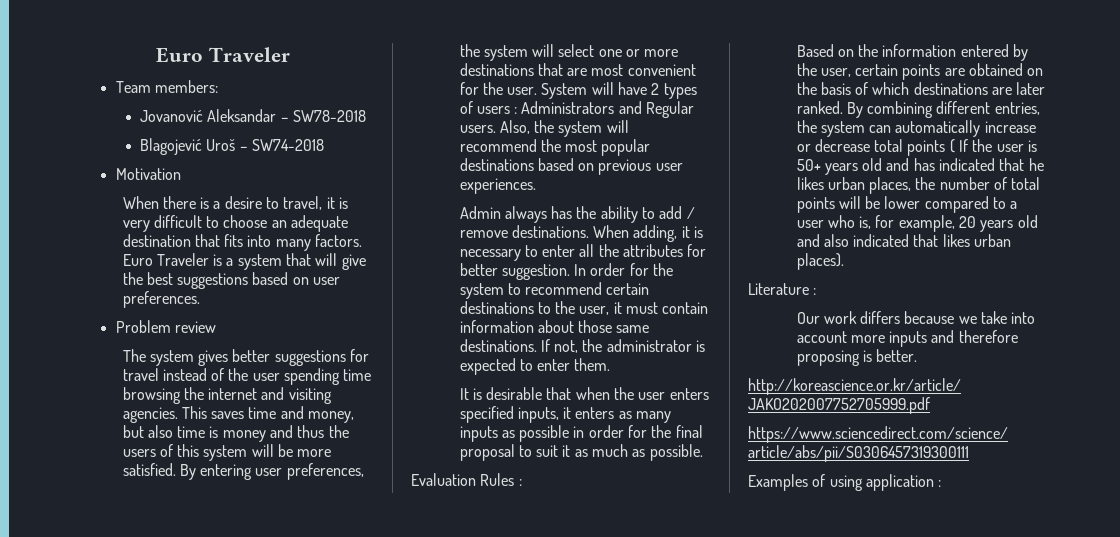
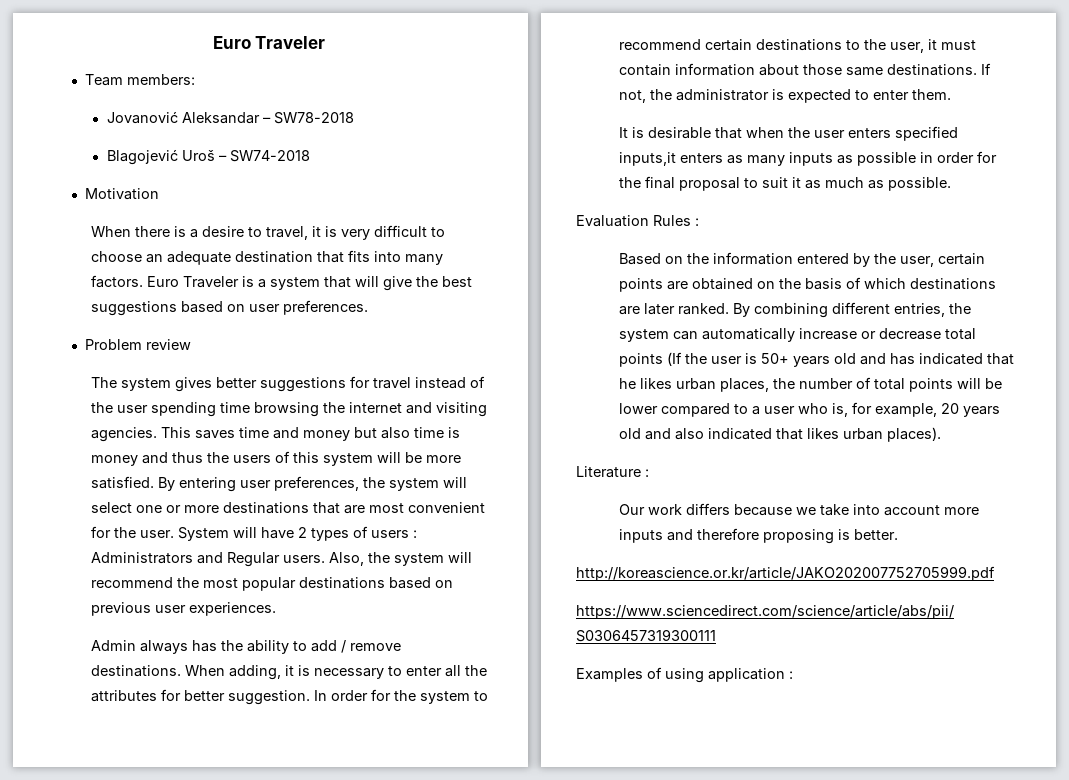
[308,411,355,423] money, -> [302,430,350,441] money
[517,407,572,423] inputs, it -> [618,152,676,166] inputs,it
[949,139,969,153] ( If -> [666,352,682,366] (If

